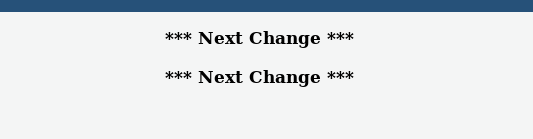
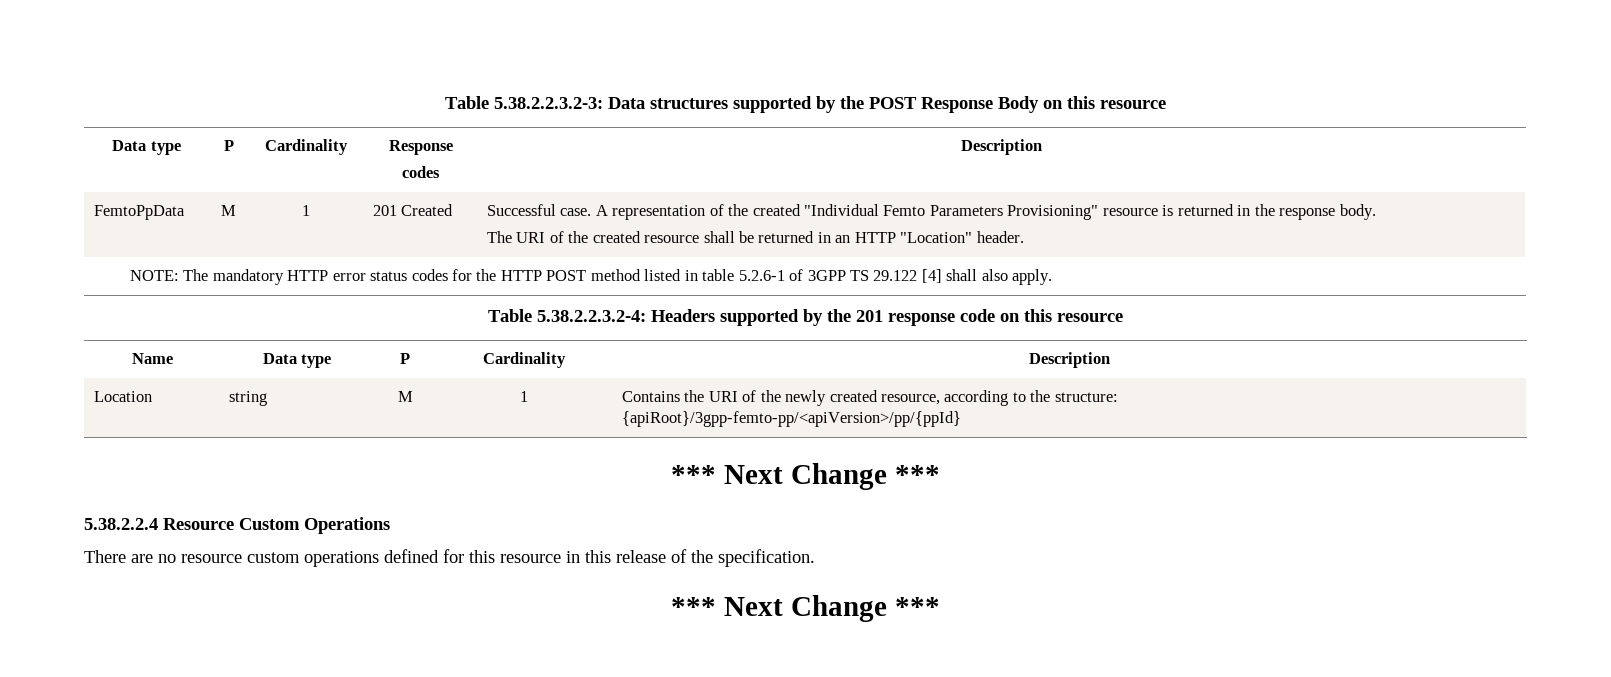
[165,31,354,48] *** Next Change *** -> [445,96,1166,113] [112,140,181,155] [223,140,234,151] [265,139,348,155] [388,140,453,155] [402,166,440,178] [961,139,1042,155] [93,205,185,220] [221,205,236,216] [302,205,310,216] [372,204,454,216] [486,204,1376,220] [486,231,1024,243] [129,269,1053,285] [488,309,1123,326] [131,353,173,364] [262,353,332,368] [400,353,410,364] [483,352,566,368] [1029,352,1110,368] [93,391,152,402] [228,391,267,406] [397,391,413,402] [520,391,528,402] [621,390,1118,406] [621,411,961,427] [671,463,940,490] [84,517,390,534] [84,549,815,567] Table 5.38.2.2.3.2-3: Data structures supported by the POST Response Body on this resource // Data type | P | Cardinality | Response // codes | Description // FemtoPpData | M | 1 | 201 Created | Successful case. A representation of the created "Individual Femto Parameters Provisioning" resource is returned in the response body. // The URI of the created resource shall be returned in an HTTP "Location" header. // NOTE: The mandatory HTTP error status codes for the HTTP POST method listed in table 5.2.6-1 of 3GPP TS 29.122 [4] shall also apply. // Table 5.38.2.2.3.2-4: Headers supported by the 201 response code on this resource // Name | Data type | P | Cardinality | Description // Location | string | M | 1 | Contains the URI of the newly created resource, according to the structure: // {apiRoot}/3gpp-femto-pp/<apiVersion>/pp/{ppId} // *** Next Change *** // 5.38.2.2.4 Resource Custom Operations // There are no resource custom operations defined for this resource in this release of the specification.

